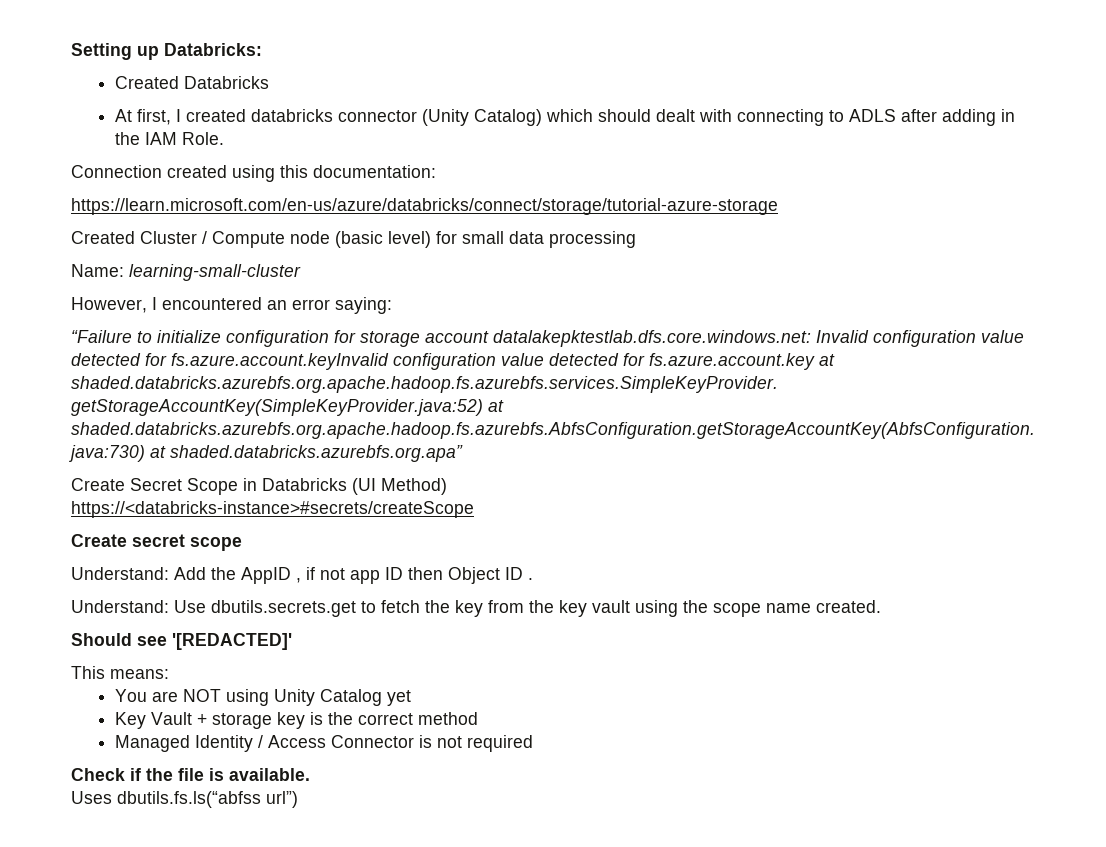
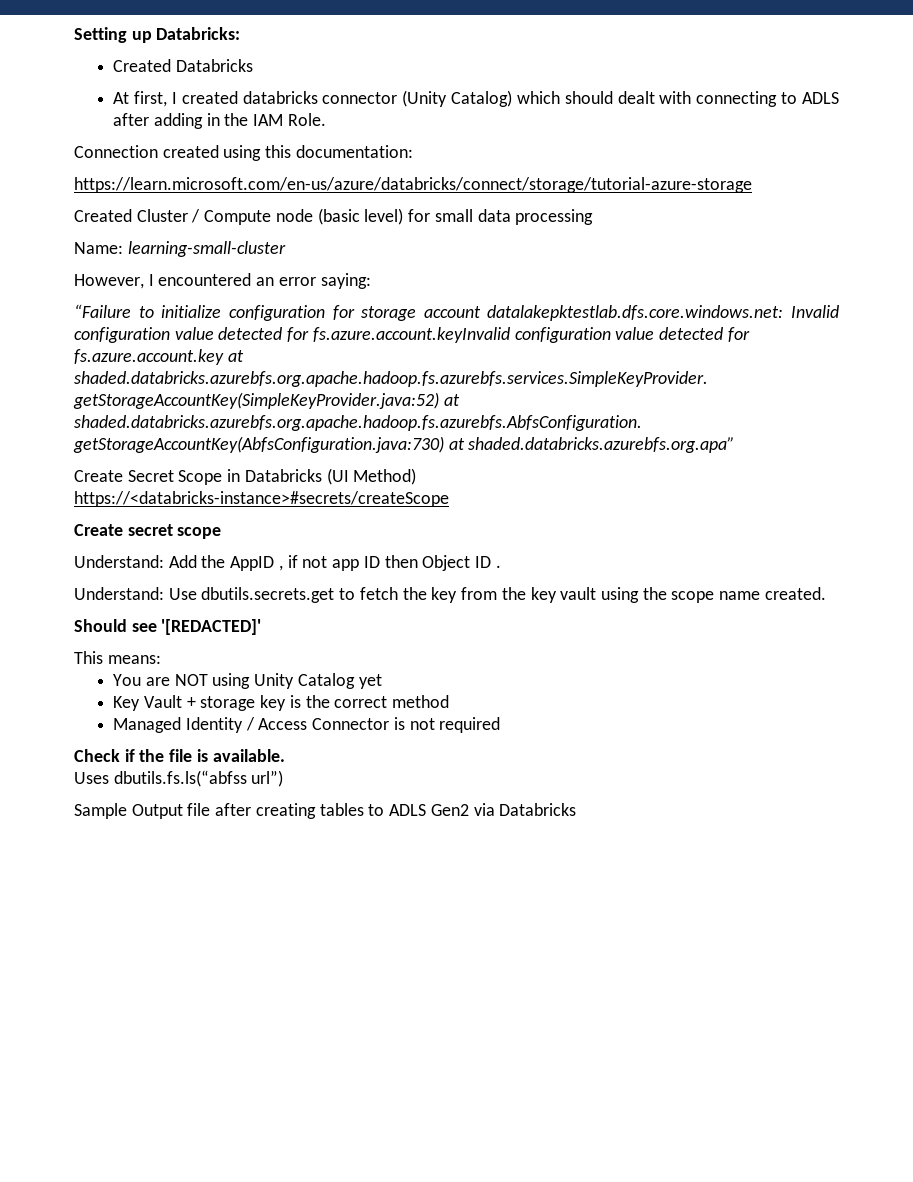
(298, 799) none -> [74,803,577,819] // Sample Output file after creating tables to ADLS Gen2 via Databricks

